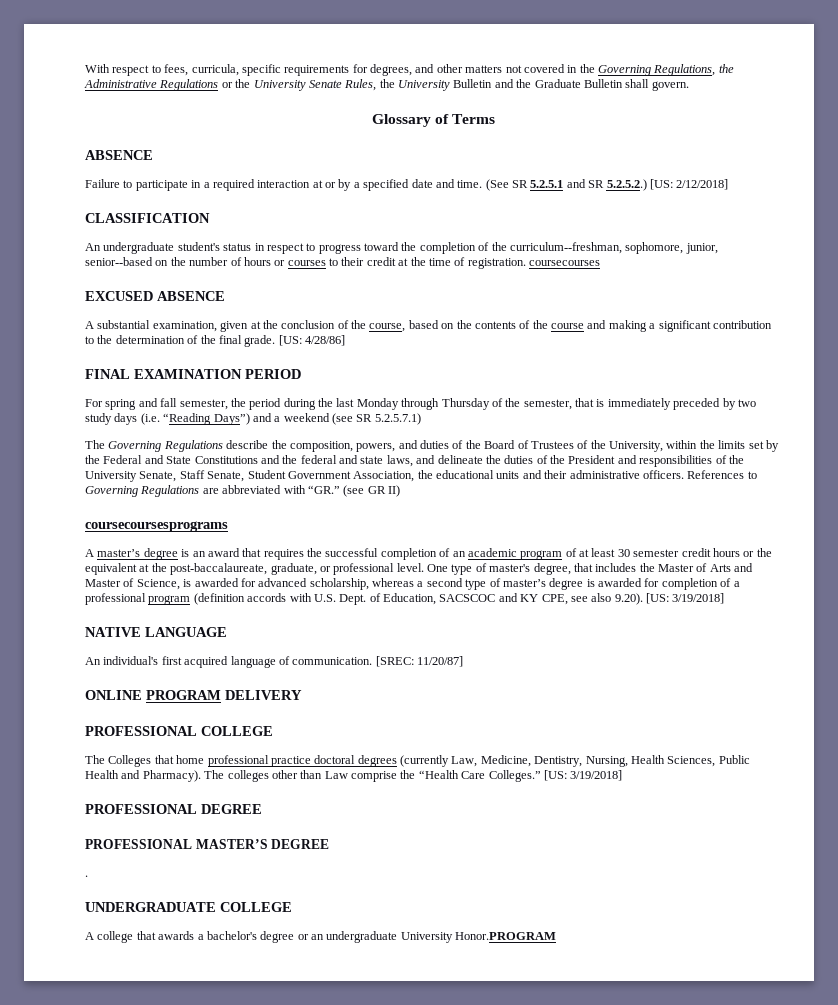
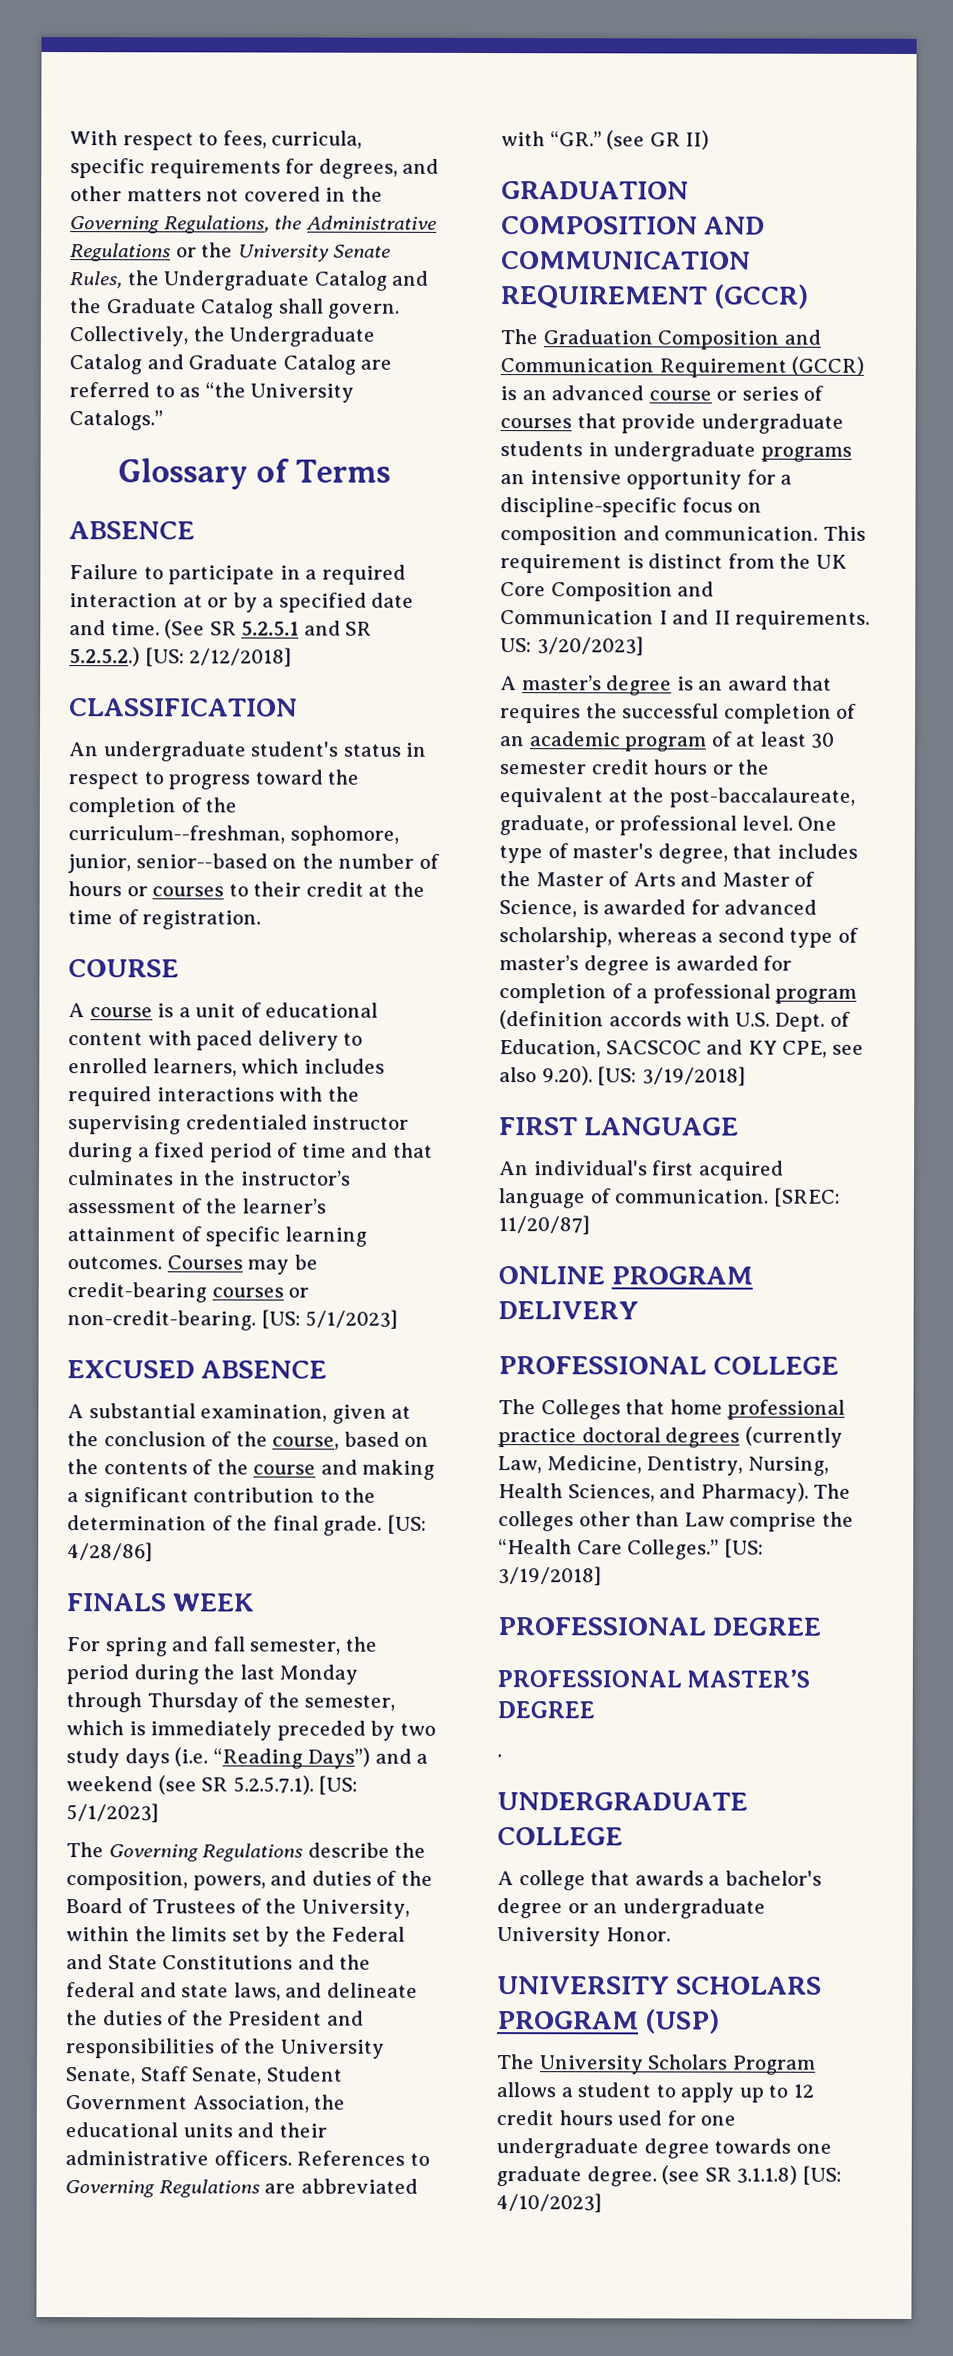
[398,79,493,91] University Bulletin -> [164,270,388,291] Undergraduate Catalog
[583,79,623,88] Bulletin -> [200,298,274,319] Catalog
(689, 86) none -> [69,326,376,347] [69,354,393,375] [69,382,355,403] [69,410,163,431] Collectively, the Undergraduate Catalog and Graduate Catalog are referred to as “the University Catalogs.”
[529,260,600,266] coursecourses -> [68,959,179,978] [68,1002,379,1018] [68,1030,364,1051] [68,1058,385,1077] [68,1086,360,1107] [68,1114,410,1135] [68,1142,433,1163] [67,1170,351,1186] [67,1198,326,1214] [67,1226,367,1247] [67,1254,318,1275] [67,1282,310,1303] [67,1309,399,1331] // COURSE // A course is a unit of educational content with paced delivery to enrolled learners, which includes required interactions with the supervising credentialed instructor during a fixed period of time and that culminates in the instructor’s assessment of the learner’s attainment of specific learning outcomes. Courses may be credit-bearing courses or non-credit-bearing. [US: 5/1/2023]
[85,369,301,379] FINAL EXAMINATION PERIOD -> [67,1593,256,1612] FINALS WEEK
[575,398,594,407] that -> [66,1720,124,1736] which
[374,413,421,425] 5.2.5.7.1) -> [232,1775,359,1795] [66,1803,159,1823] 5.2.5.7.1). [US: 5/1/2023]
[85,521,228,532] coursecoursesprograms -> [501,181,689,200] [501,216,766,235] [501,251,751,270] [500,284,810,309] [500,329,821,350] [500,356,865,378] [500,385,825,401] [500,413,844,434] [500,441,852,462] [500,469,793,490] [500,497,763,518] [500,525,866,546] [500,553,847,574] [500,581,715,602] [500,609,871,630] [500,636,644,656] GRADUATION COMPOSITION AND COMMUNICATION REQUIREMENT (GCCR) // The Graduation Composition and Communication Requirement (GCCR) is an advanced course or series of courses that provide undergraduate students in undergraduate programs an intensive opportunity for a discipline-specific focus on composition and communication. This requirement is distinct from the UK Core Composition and Communication I and II requirements. US: 3/20/2023]
[85,627,141,637] NATIVE -> [499,1117,578,1136] FIRST
[718,755,750,764] [85,770,119,779] Public Health -> (655, 1493) none
[455,932,557,940] Honor.PROGRAM -> [605,1927,671,1942] [497,1976,823,1995] [497,2009,721,2034] [496,2054,816,2075] [496,2082,814,2103] [496,2110,737,2126] [496,2138,832,2159] [496,2165,842,2187] [496,2193,602,2213] Honor. // UNIVERSITY SCHOLARS PROGRAM (USP) // The University Scholars Program allows a student to apply up to 12 credit hours used for one undergraduate degree towards one graduate degree. (see SR 3.1.1.8) [US: 4/10/2023]

